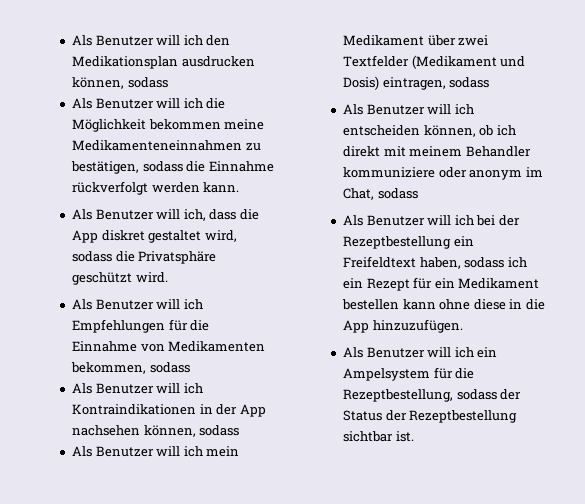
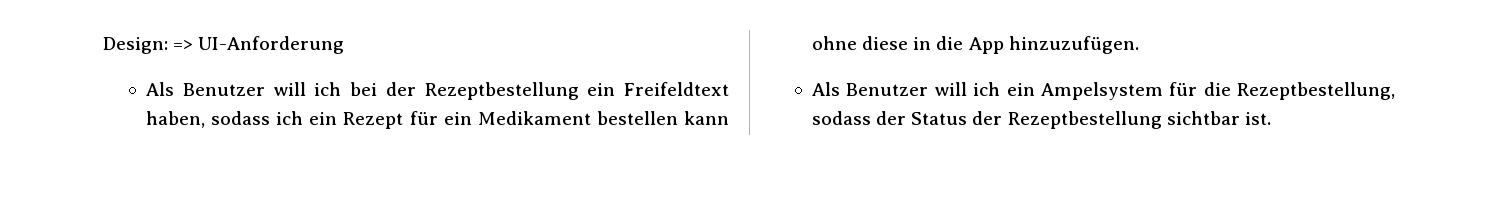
[72,35,231,46] [72,56,255,69] [72,77,168,89] [72,98,226,109] [72,119,265,132] [72,140,261,151] [71,161,274,174] [72,181,240,195] [72,209,259,221] [72,230,237,243] [72,251,217,264] [72,272,168,285] [72,299,203,310] [72,319,210,333] [72,341,266,352] [71,362,190,374] [72,383,203,394] [72,404,266,417] [72,425,240,437] [72,446,240,457] [343,35,489,46] [343,55,526,69] [343,76,490,90] [343,104,474,115] [343,125,516,137] [343,146,531,157] [343,167,543,180] [343,188,418,200] Als Benutzer will ich den Medikationsplan ausdrucken können, sodass // Als Benutzer will ich die Möglichkeit bekommen meine Medikamenteneinnahmen zu bestätigen, sodass die Einnahme rückverfolgt werden kann. // Als Benutzer will ich, dass die App diskret gestaltet wird, sodass die Privatsphäre geschützt wird. // Als Benutzer will ich Empfehlungen für die Einnahme von Medikamenten bekommen, sodass // Als Benutzer will ich Kontraindikationen in der App nachsehen können, sodass // Als Benutzer will ich mein Medikament über zwei Textfelder (Medikament und Dosis) eintragen, sodass // Als Benutzer will ich entscheiden können, ob ich direkt mit meinem Behandler kommuniziere oder anonym im Chat, sodass -> [103,36,345,54] Design: => UI-Anforderung

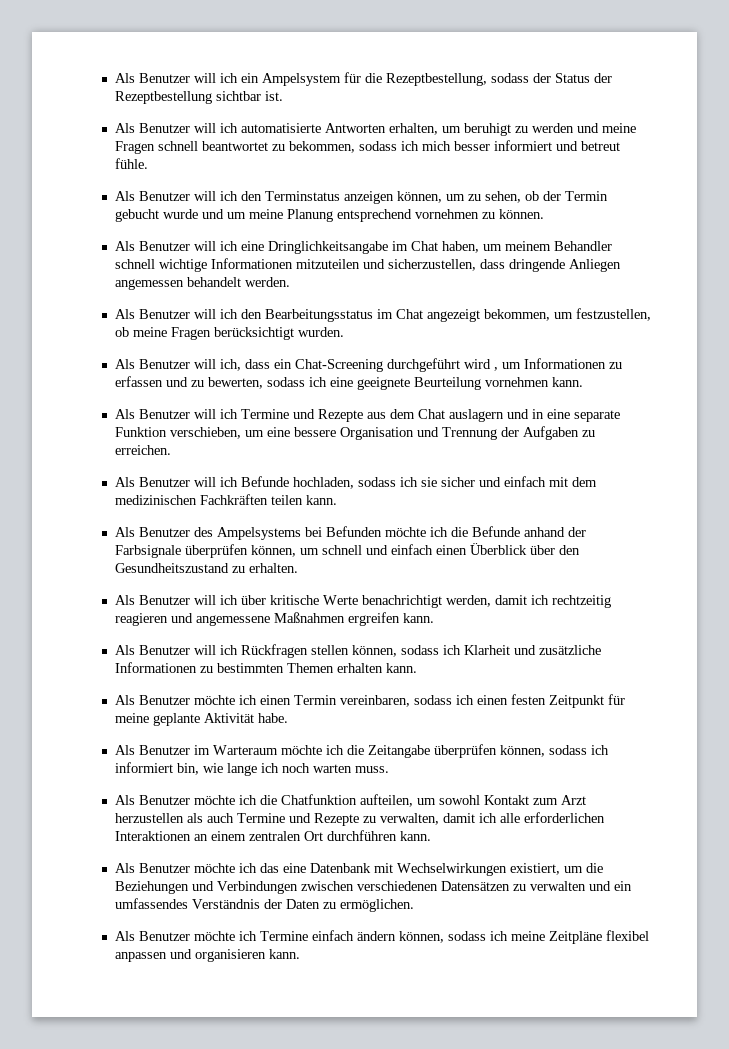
[103,36,345,54] [146,82,729,100] [146,111,730,129] [812,36,1139,54] Design: => UI-Anforderung // Als Benutzer will ich bei der Rezeptbestellung ein Freifeldtext haben, sodass ich ein Rezept für ein Medikament bestellen kann ohne diese in die App hinzuzufügen. // -> (115, 78) none
(1271, 118) none -> [115,123,637,136] [115,140,621,154] [115,158,149,169] [115,191,609,204] [115,209,545,222] [115,241,613,254] [115,258,622,272] [115,277,291,290] [115,308,652,322] [115,327,345,340] [115,358,623,372] [115,376,584,390] [115,409,621,422] [115,426,596,440] [115,445,172,455] [115,476,598,489] [115,494,338,505] [115,526,587,540] [115,543,581,558] [115,563,299,573] [115,595,612,608] [115,612,435,626] [115,644,602,658] [115,662,418,673] [115,694,626,708] [115,713,289,726] [115,744,610,758] [115,762,390,776] [115,794,587,807] [115,812,606,826] [115,830,432,841] [115,863,604,876] [115,881,633,894] [115,898,415,912] [115,930,650,944] [115,949,301,962] // Als Benutzer will ich automatisierte Antworten erhalten, um beruhigt zu werden und meine Fragen schnell beantwortet zu bekommen, sodass ich mich besser informiert und betreut fühle. // Als Benutzer will ich den Terminstatus anzeigen können, um zu sehen, ob der Termin gebucht wurde und um meine Planung entsprechend vornehmen zu können. // Als Benutzer will ich eine Dringlichkeitsangabe im Chat haben, um meinem Behandler schnell wichtige Informationen mitzuteilen und sicherzustellen, dass dringende Anliegen angemessen behandelt werden. // Als Benutzer will ich den Bearbeitungsstatus im Chat angezeigt bekommen, um festzustellen, ob meine Fragen berücksichtigt wurden. // Als Benutzer will ich, dass ein Chat-Screening durchgeführt wird , um Informationen zu erfassen und zu bewerten, sodass ich eine geeignete Beurteilung vornehmen kann. // Als Benutzer will ich Termine und Rezepte aus dem Chat auslagern und in eine separate Funktion verschieben, um eine bessere Organisation und Trennung der Aufgaben zu erreichen. // Als Benutzer will ich Befunde hochladen, sodass ich sie sicher und einfach mit dem medizinischen Fachkräften teilen kann. // Als Benutzer des Ampelsystems bei Befunden möchte ich die Befunde anhand der Farbsignale überprüfen können, um schnell und einfach einen Überblick über den Gesundheitszustand zu erhalten. // Als Benutzer will ich über kritische Werte benachrichtigt werden, damit ich rechtzeitig reagieren und angemessene Maßnahmen ergreifen kann. // Als Benutzer will ich Rückfragen stellen können, sodass ich Klarheit und zusätzliche Informationen zu bestimmten Themen erhalten kann. // Als Benutzer möchte ich einen Termin vereinbaren, sodass ich einen festen Zeitpunkt für meine geplante Aktivität habe. // Als Benutzer im Warteraum möchte ich die Zeitangabe überprüfen können, sodass ich informiert bin, wie lange ich noch warten muss. // Als Benutzer möchte ich die Chatfunktion aufteilen, um sowohl Kontakt zum Arzt herzustellen als auch Termine und Rezepte zu verwalten, damit ich alle erforderlichen Interaktionen an einem zentralen Ort durchführen kann. // Als Benutzer möchte ich das eine Datenbank mit Wechselwirkungen existiert, um die Beziehungen und Verbindungen zwischen verschiedenen Datensätzen zu verwalten und ein umfassendes Verständnis der Daten zu ermöglichen. // Als Benutzer möchte ich Termine einfach ändern können, sodass ich meine Zeitpläne flexibel anpassen und organisieren kann.

